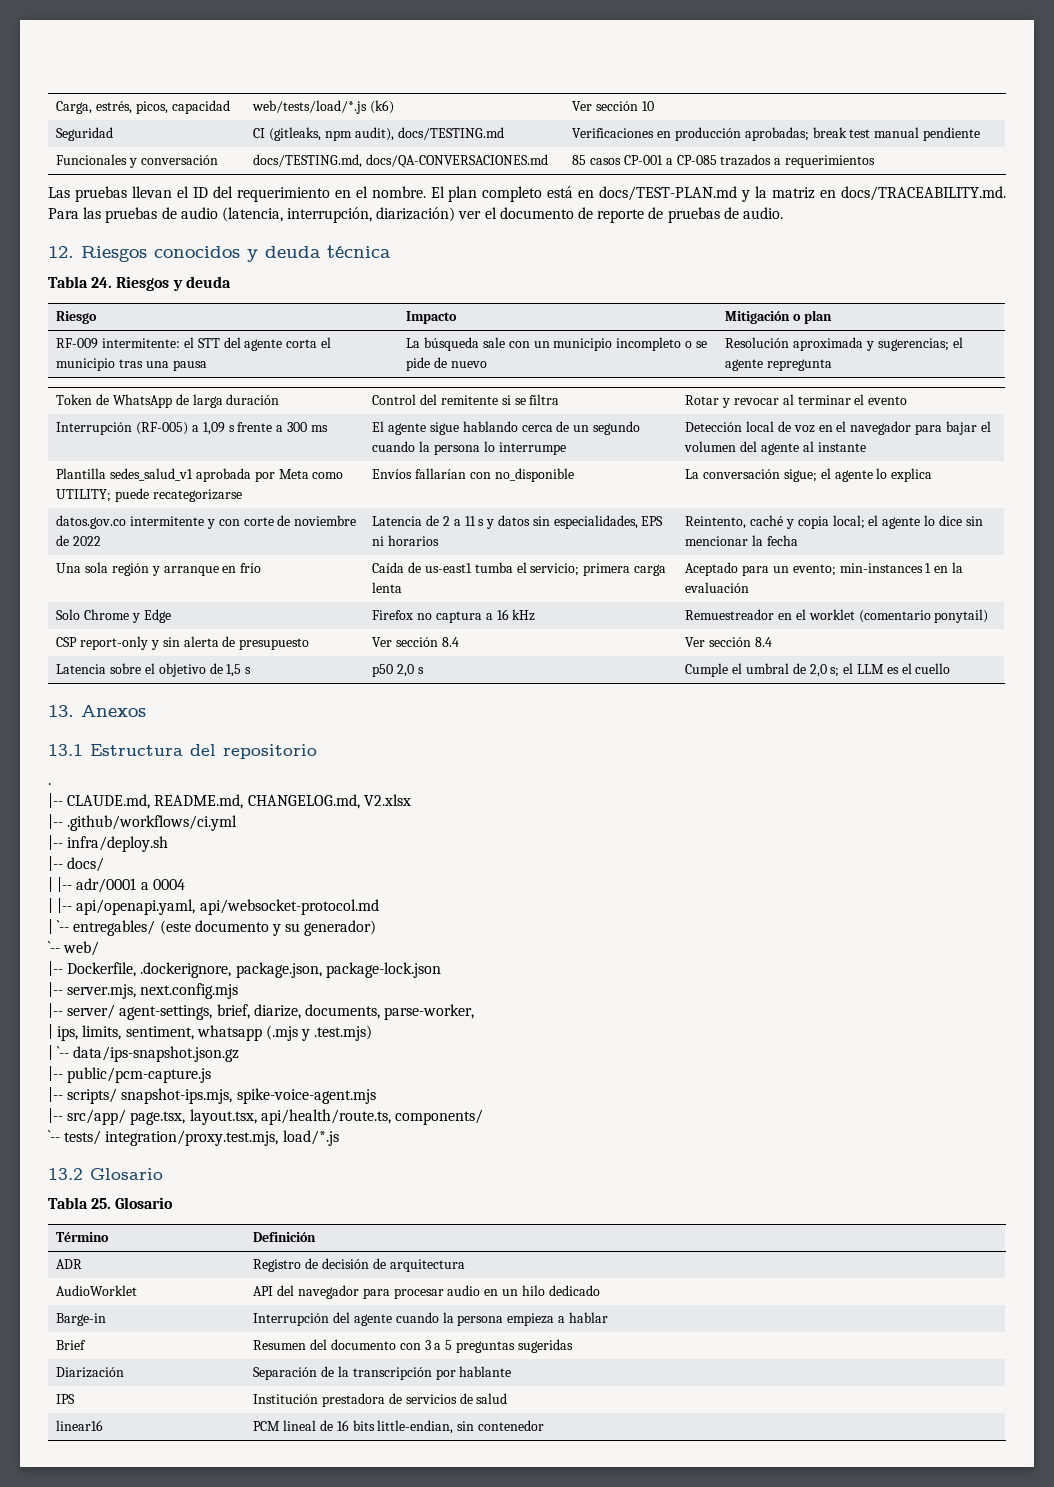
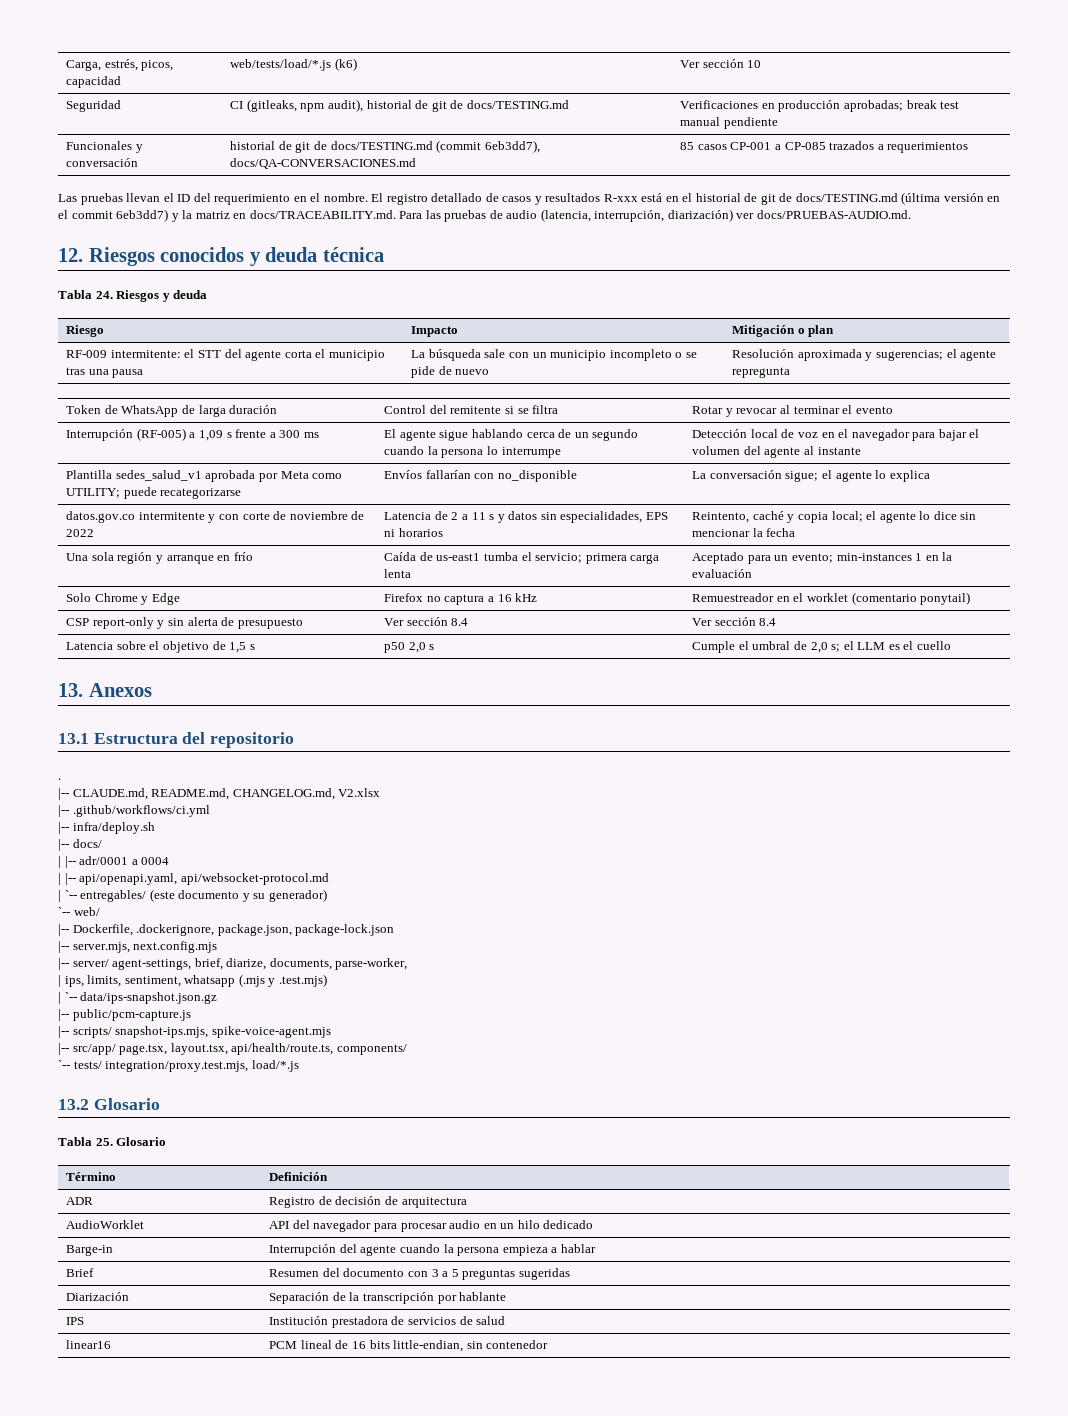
(394, 134) none -> [366,100,464,112] historial de git de
[253,154,363,168] docs/TESTING.md, -> [230,140,540,153] historial de git de docs/TESTING.md (commit 6eb3dd7),
[448,186,738,202] plan completo está en docs/TEST-PLAN.md -> [386,192,1001,205] [58,209,169,222] registro detallado de casos y resultados R-xxx está en el historial de git de docs/TESTING.md (última versión en el commit 6eb3dd7)
[484,207,783,223] el documento de reporte de pruebas de audio. -> [756,210,911,219] docs/PRUEBAS-AUDIO.md.

